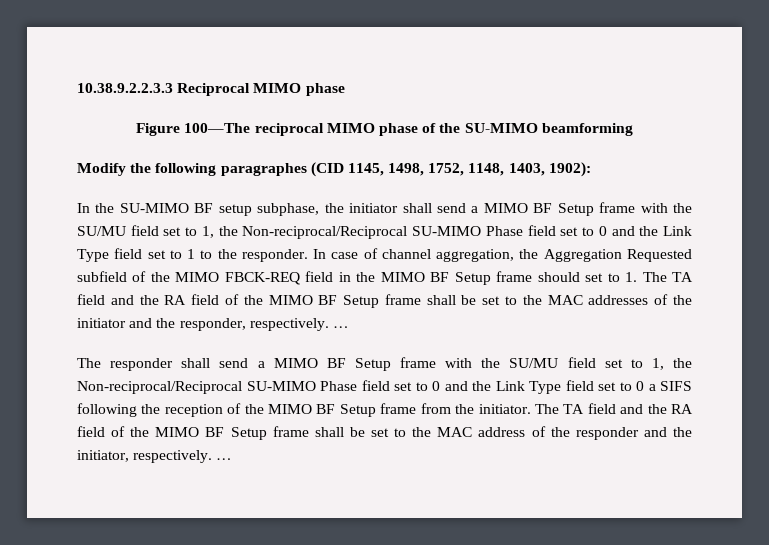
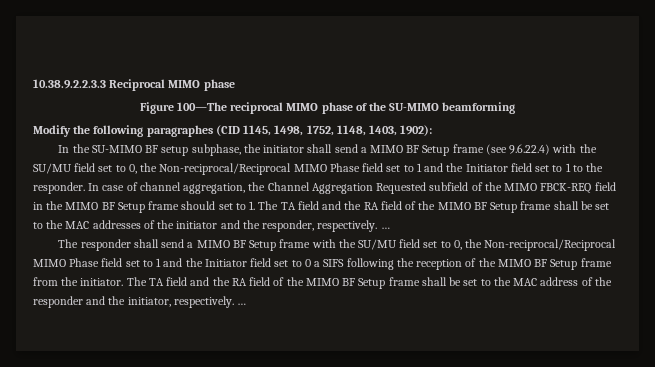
[640,203,692,213] [77,225,693,239] [77,249,109,262] with the SU/MU field set to 1, the Non-reciprocal/Reciprocal SU-MIMO Phase field set to 0 and the Link Type -> [485,144,597,155] [33,163,508,175] (see 9.6.22.4) with the SU/MU field set to 0, the Non-reciprocal/Reciprocal MIMO Phase field set to 1 and the Initiator
(539, 254) none -> [267,182,310,191] Channel
[651,358,692,370] [77,380,561,394] 1, the Non-reciprocal/Reciprocal SU-MIMO Phase field set to 0 and the Link Type -> [453,239,617,251] [33,258,247,267] 0, the Non-reciprocal/Reciprocal MIMO Phase field set to 1 and the Initiator

